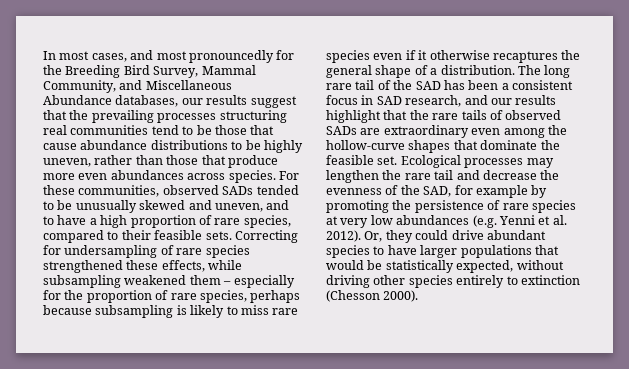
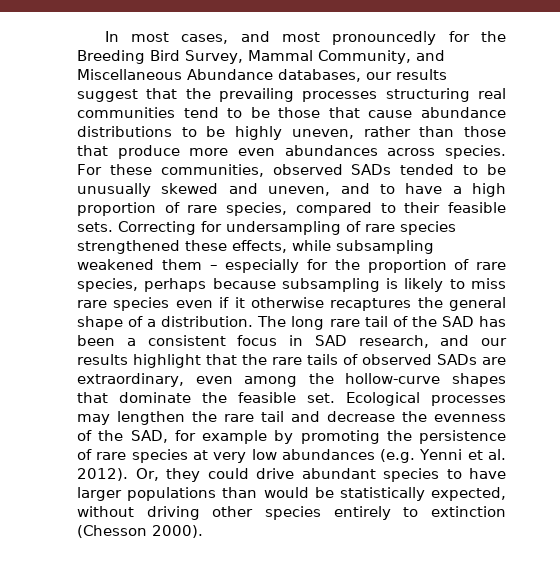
[383,125,469,138] extraordinary -> [77,373,184,387] extraordinary,
[534,245,559,255] that -> [222,487,258,498] than

